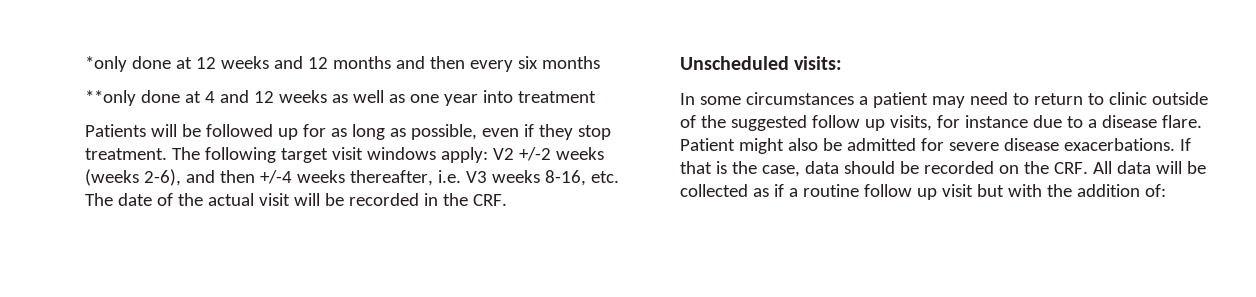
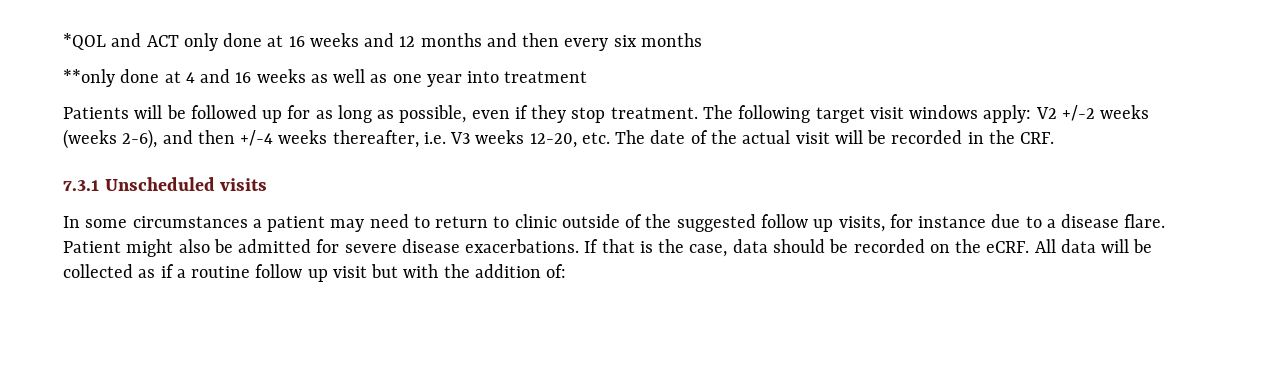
[85,56,216,72] *only done at 12 -> [63,33,305,51] *QOL and ACT only done at 16
[253,91,274,103] 12 -> [235,72,252,83] 16
[544,170,586,186] 8-16, -> [529,133,577,148] 12-20,
[680,56,843,70] Unscheduled visits: -> [63,177,268,191] 7.3.1 Unscheduled visits
[1053,162,1088,174] CRF. -> [986,241,1030,253] eCRF.

